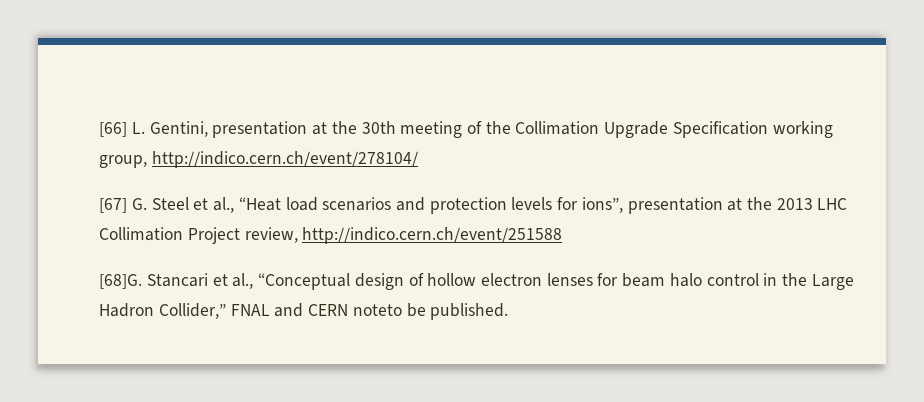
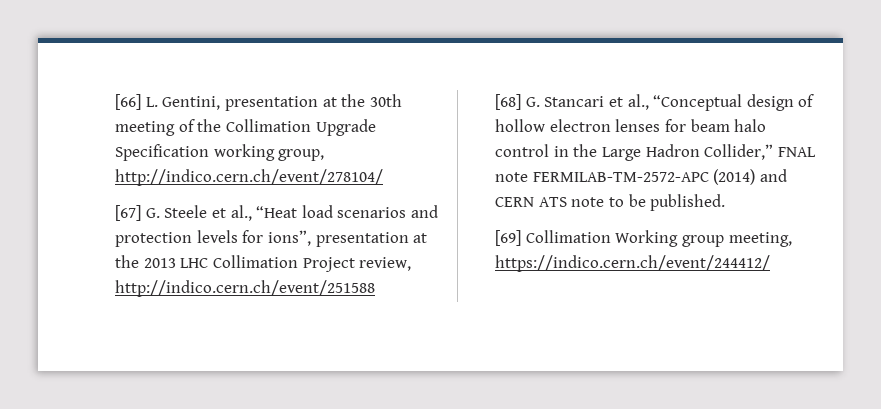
[151,197,189,210] Steel -> [164,205,208,218] Steele
[99,274,143,289] [68]G. -> [495,94,540,110] [68] G.
[274,303,509,320] and CERN noteto be published. -> [495,169,788,185] [495,194,726,211] [495,230,792,247] [495,255,771,272] note FERMILAB-TM-2572-APC (2014) and CERN ATS note to be published. // [69] Collimation Working group meeting, https://indico.cern.ch/event/244412/

